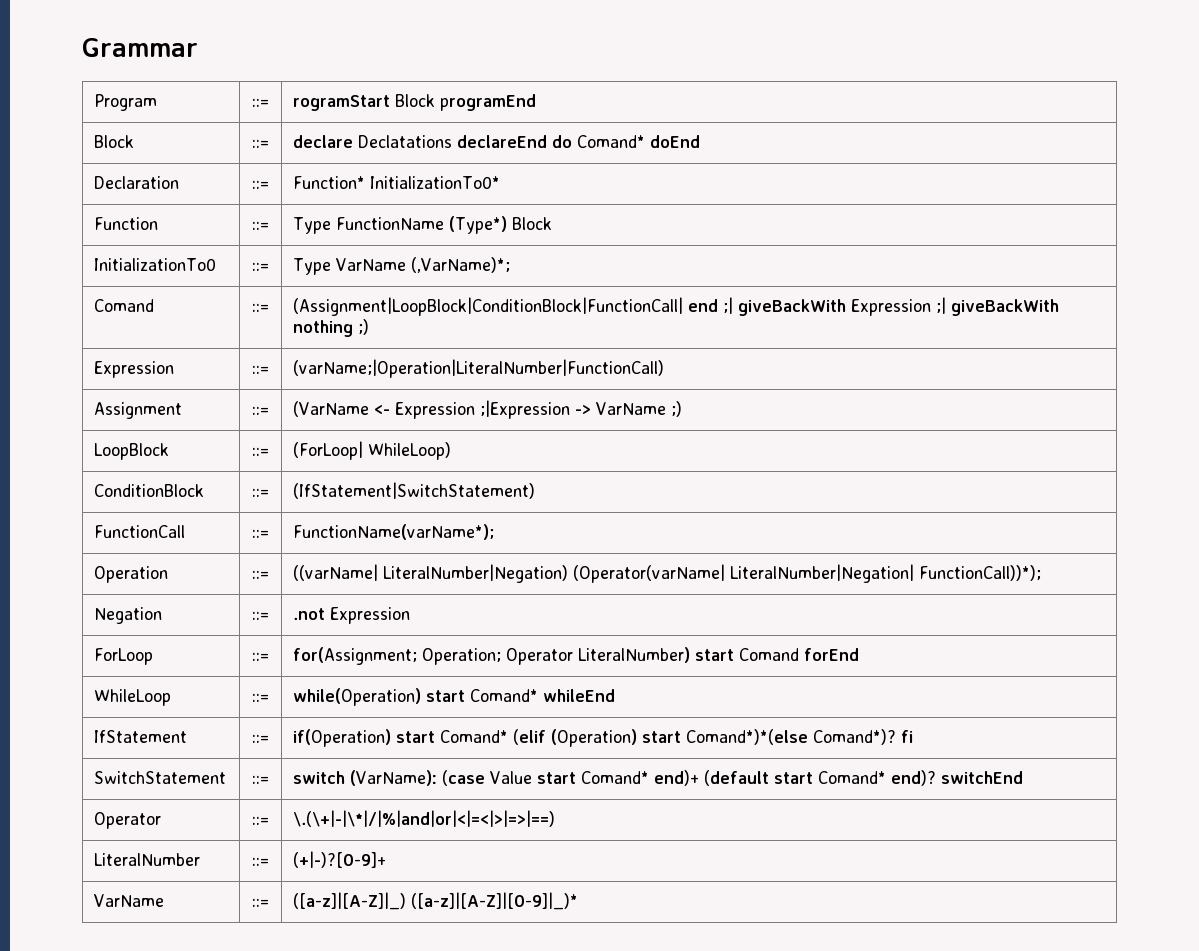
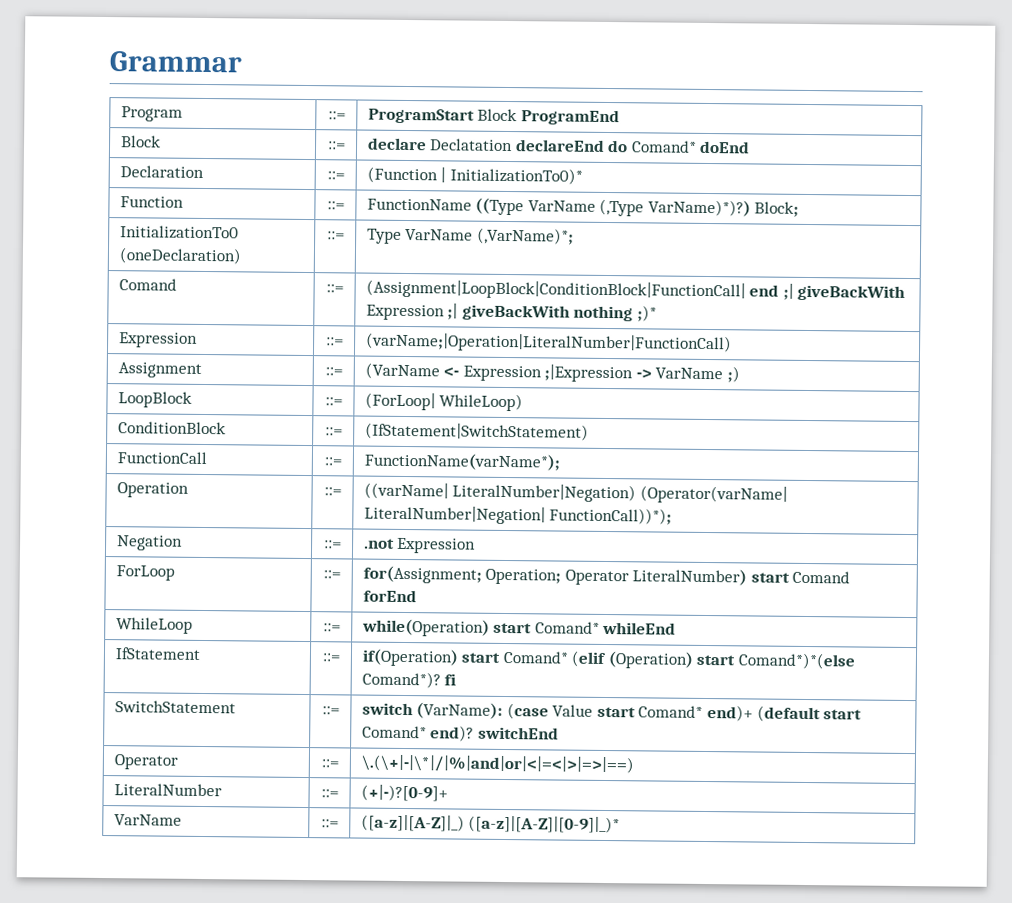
[293,94,537,111] rogramStart Block programEnd -> [367,108,620,126] ProgramStart Block ProgramEnd
[358,135,453,148] Declatations -> [429,138,514,152] Declatation
[293,176,501,189] Function* InitializationTo0* -> [366,166,583,185] (Function | InitializationTo0)*
[293,216,553,234] Type FunctionName (Type*) Block -> [366,197,800,217] FunctionName ((Type VarName (,Type VarName)*)?) Block;
(217, 264) none -> [118,247,242,265] (oneDeclaration)
[358,319,370,335] ;) -> [636,305,657,322] ;)*

